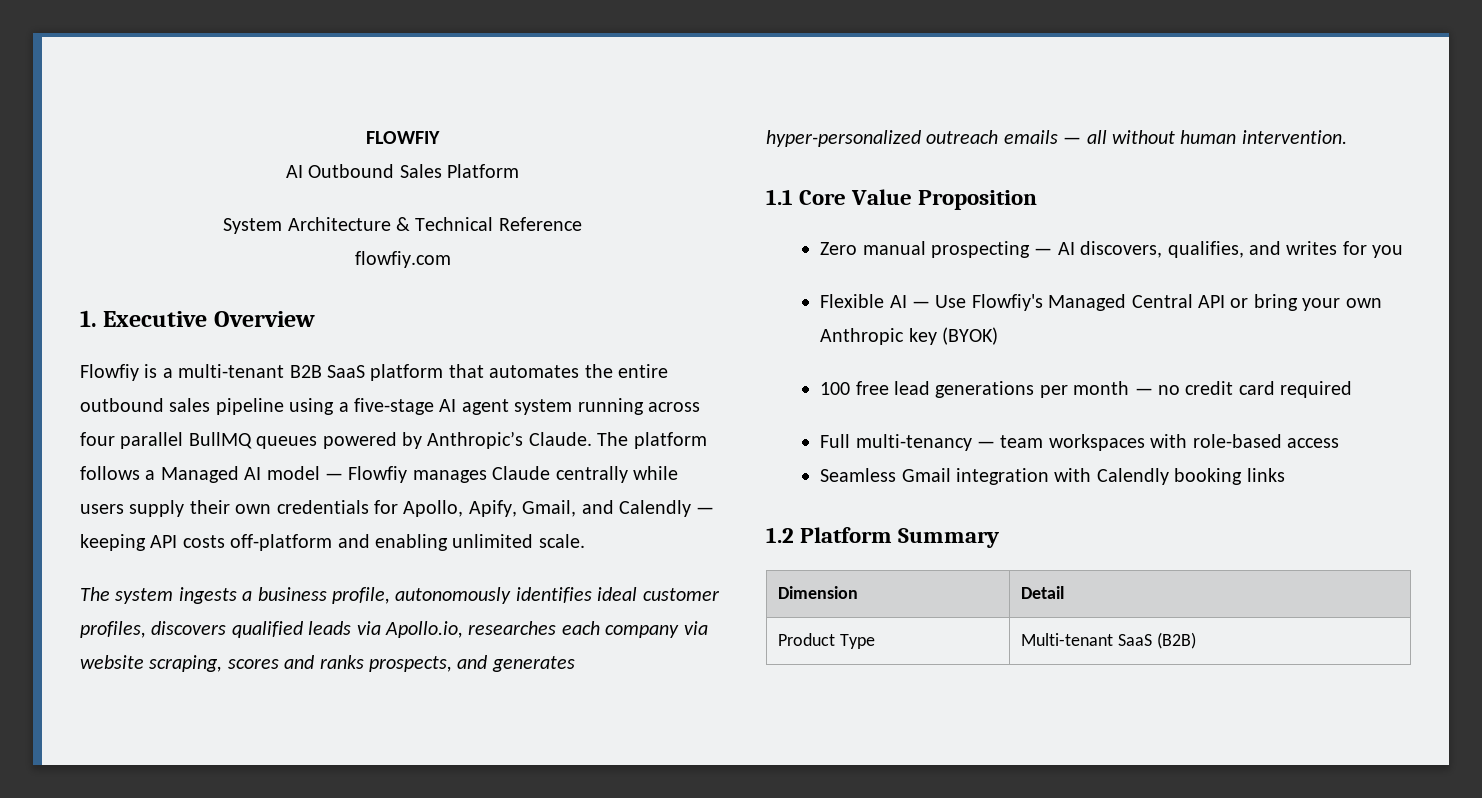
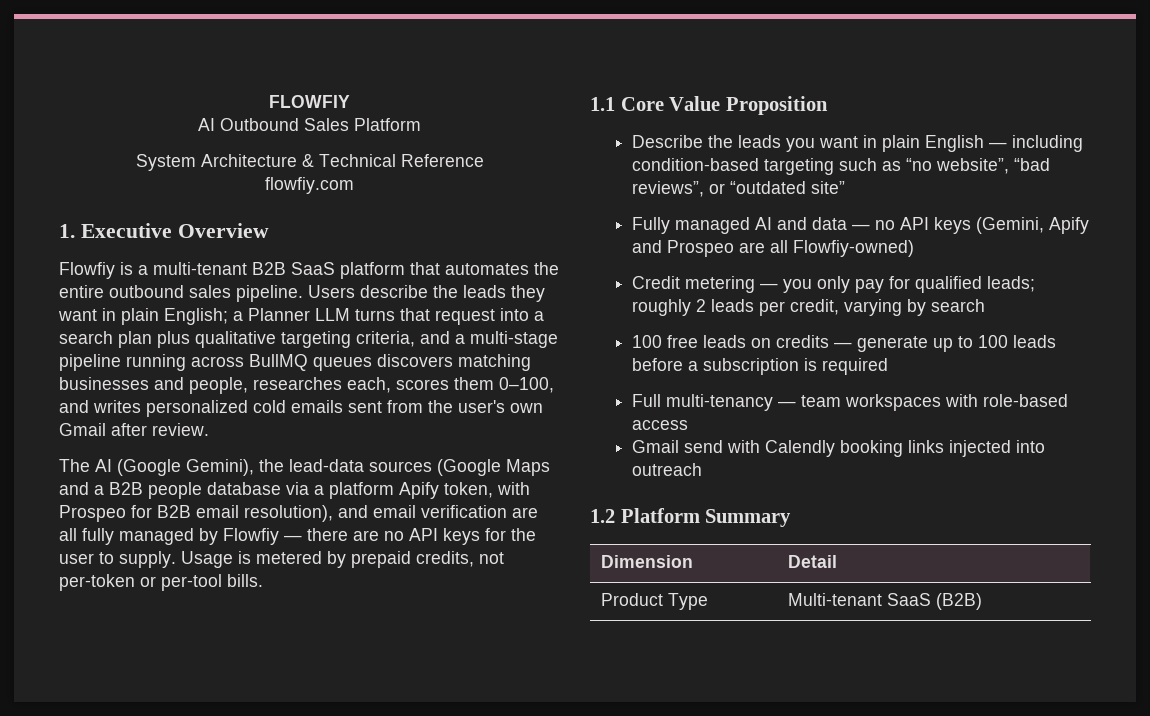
[215,398,700,415] [80,431,707,449] [80,466,678,483] [80,500,715,517] [80,534,585,551] [80,587,720,604] [80,621,708,638] [80,655,575,672] [766,130,1347,147] [766,189,1038,210] [820,241,1404,258] [820,294,1382,311] [820,327,999,345] [820,381,1275,398] pipeline using a five-stage AI agent system running across four parallel BullMQ queues powered by Anthropic’s Claude. The platform follows a Managed AI model — Flowfiy manages Claude centrally while users supply their own credentials for Apollo, Apify, Gmail, and Calendly — keeping API costs off-platform and enabling unlimited scale. // The system ingests a business profile, autonomously identifies ideal customer profiles, discovers qualified leads via Apollo.io, researches each company via website scraping, scores and ranks prospects, and generates hyper-personalized outreach emails — all without human intervention. // 1.1 Core Value Proposition // Zero manual prospecting — AI discovers, qualifies, and writes for you // Flexible AI — Use Flowfiy's Managed Central API or bring your own Anthropic key (BYOK) // 100 free lead generations per month — no credit card -> [236,285,545,302] [58,308,544,325] [59,331,558,348] [59,354,531,371] [59,377,554,394] [59,400,543,417] [59,423,209,436] [59,459,550,476] [59,482,530,499] [59,505,538,522] [59,528,536,545] [59,551,504,568] [59,574,263,591] [590,96,828,115] [631,135,1083,152] [631,158,1050,175] [631,181,845,197] [631,217,1089,234] [631,240,914,257] [631,276,1035,293] [631,299,985,316] [631,335,1056,352] [631,358,817,375] pipeline. Users describe the leads they want in plain English; a Planner LLM turns that request into a search plan plus qualitative targeting criteria, and a multi-stage pipeline running across BullMQ queues discovers matching businesses and people, researches each, scores them 0–100, and writes personalized cold emails sent from the user's own Gmail after review. // The AI (Google Gemini), the lead-data sources (Google Maps and a B2B people database via a platform Apify token, with Prospeo for B2B email resolution), and email verification are all fully managed by Flowfiy — there are no API keys for the user to supply. Usage is metered by prepaid credits, not per-token or per-tool bills. // 1.1 Core Value Proposition // Describe the leads you want in plain English — including condition-based targeting such as “no website”, “bad reviews”, or “outdated site” // Fully managed AI and data — no API keys (Gemini, Apify and Prospeo are all Flowfiy-owned) // Credit metering — you only pay for qualified leads; roughly 2 leads per credit, varying by search // 100 free leads on credits — generate up to 100 leads before a subscription is
[820,468,1050,485] Seamless Gmail integration -> [631,440,723,453] Gmail send
(1285, 475) none -> [948,440,1045,457] [631,463,702,476] injected into outreach

